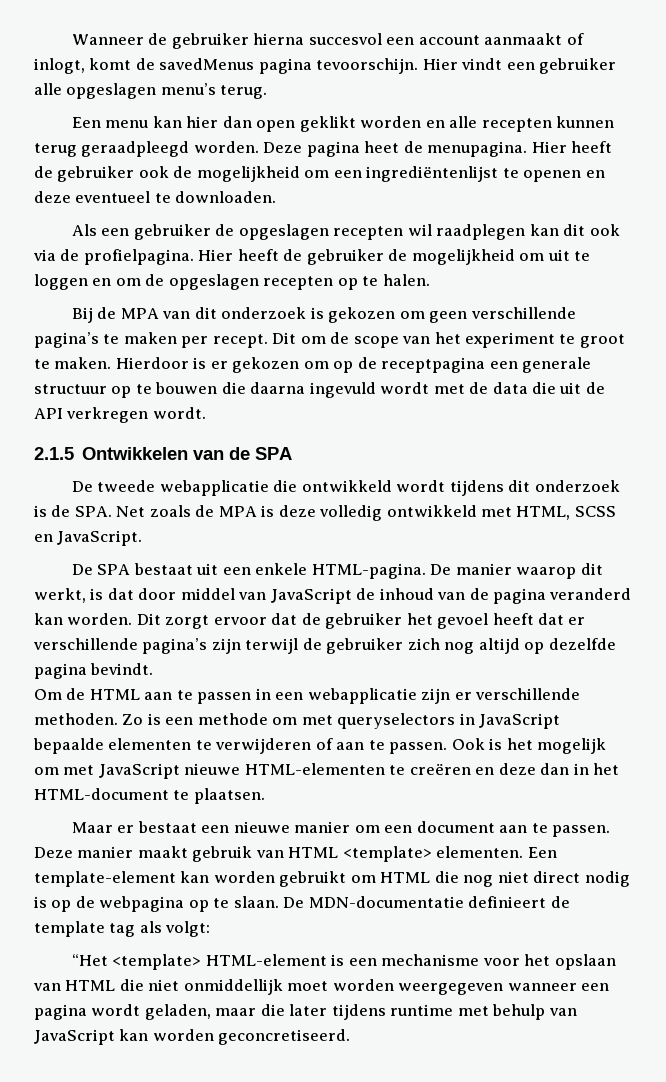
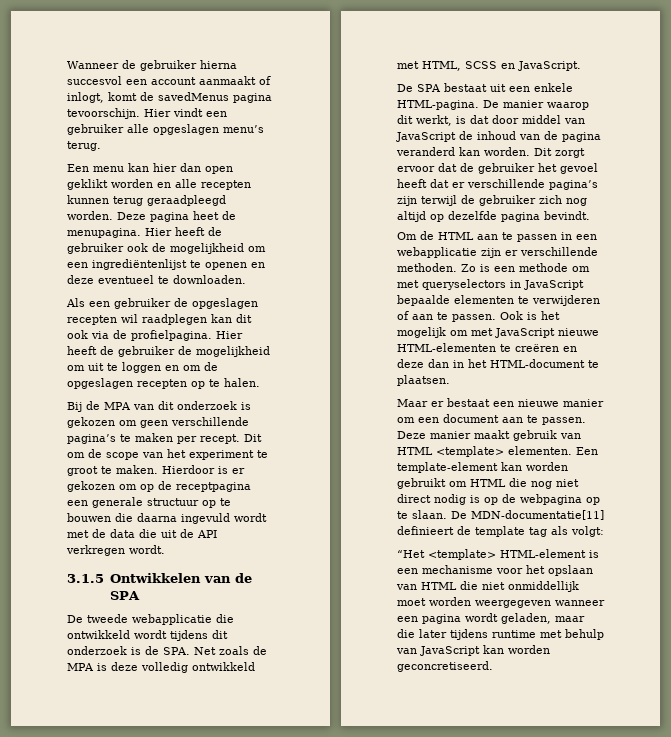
[34,447,74,460] 2.1.5 -> [67,574,104,583] 3.1.5
[308,896,464,908] MDN-documentatie -> [471,510,604,520] MDN-documentatie[11]

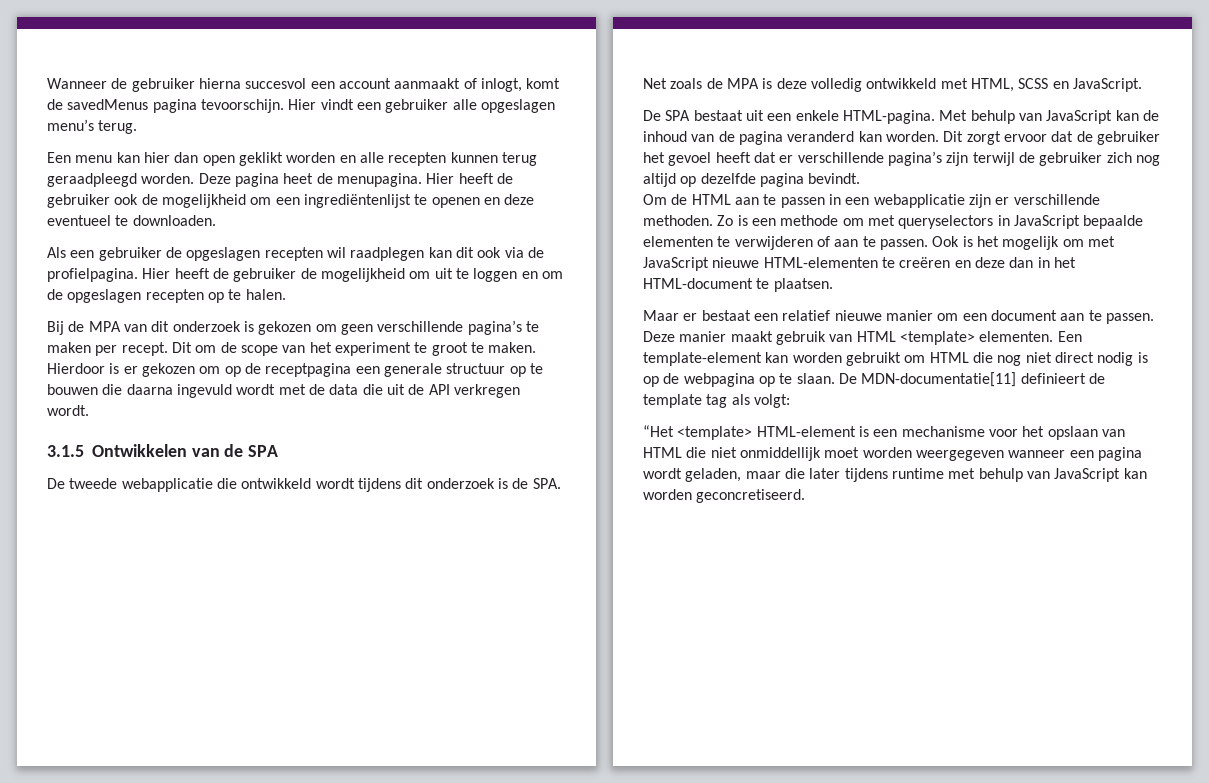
[483,100,589,110] [397,115,585,126] [396,132,456,142] De manier waarop dit werkt, is dat door middel van JavaScript -> [939,110,1139,124] Met behulp van JavaScript kan
(514, 404) none -> [782,310,831,321] relatief

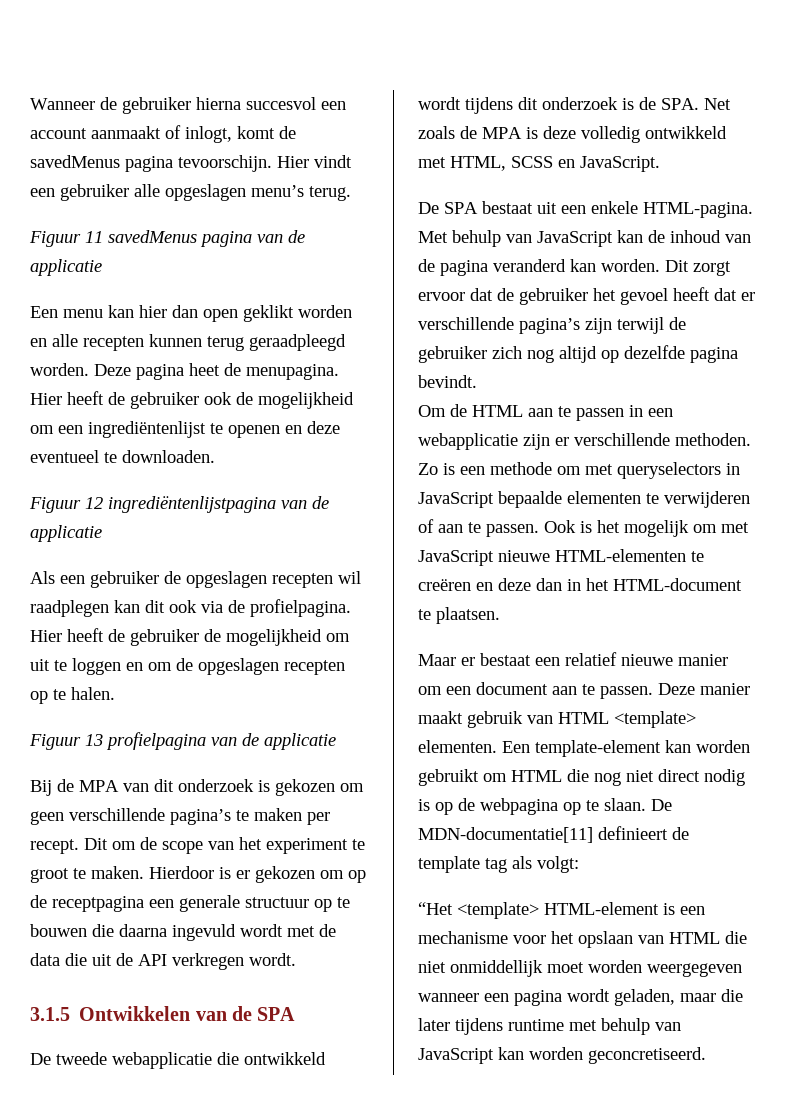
(138, 127) none -> [29,230,305,247] [30,259,102,276] // Figuur 11 savedMenus pagina van de applicatie
(216, 220) none -> [29,496,329,513] [30,525,102,542] // Figuur 12 ingrediëntenlijstpagina van de applicatie
(286, 294) none -> [29,732,336,750] // Figuur 13 profielpagina van de applicatie

